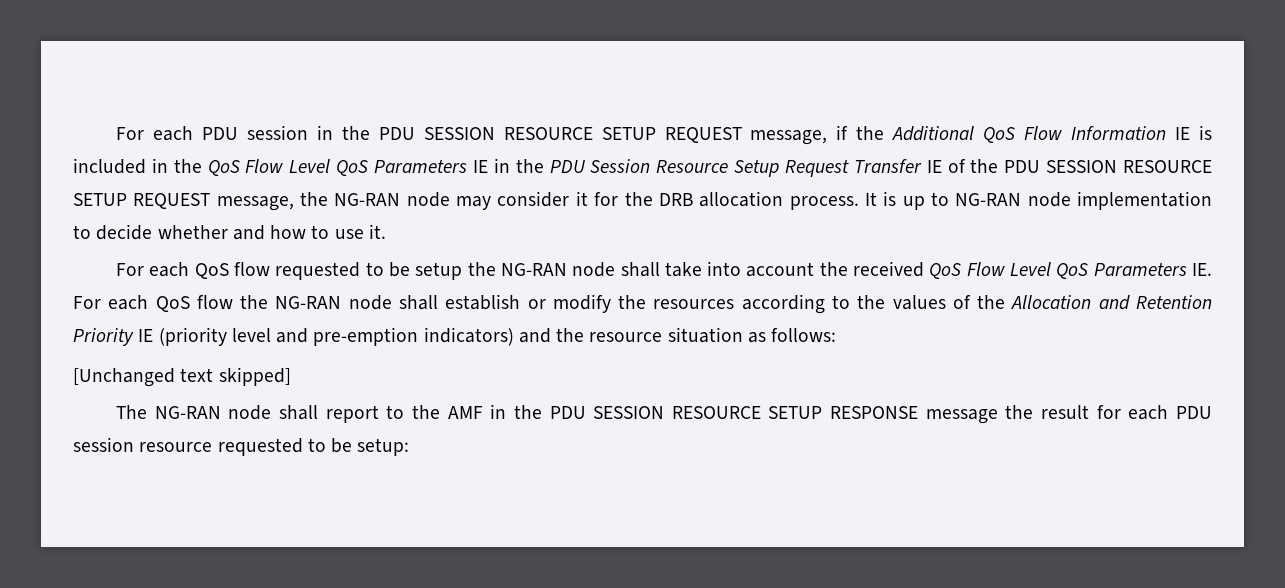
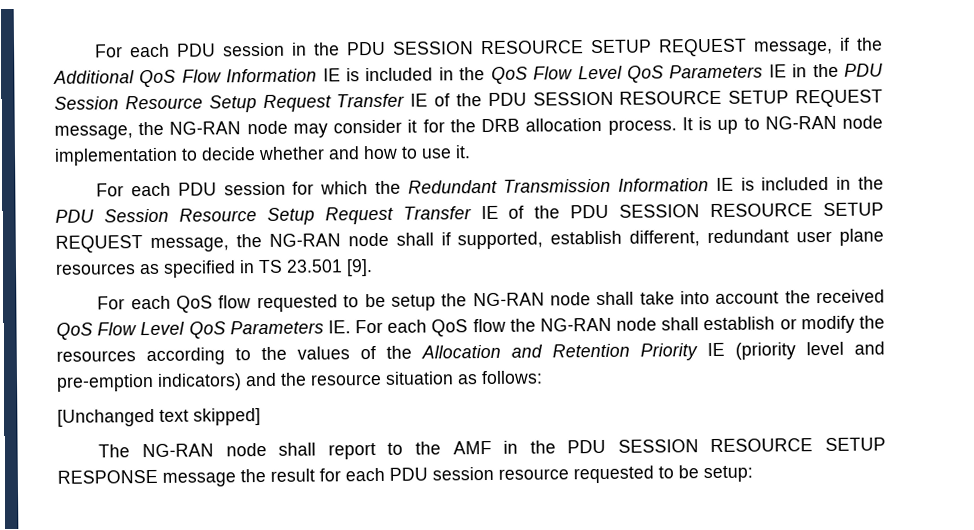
(386, 231) none -> [96,176,885,197] [55,202,884,225] [55,228,884,253] [55,259,373,278] // For each PDU session for which the Redundant Transmission Information IE is included in the PDU Session Resource Setup Request Transfer IE of the PDU SESSION RESOURCE SETUP REQUEST message, the NG-RAN node shall if supported, establish different, redundant user plane resources as specified in TS 23.501 [9].

